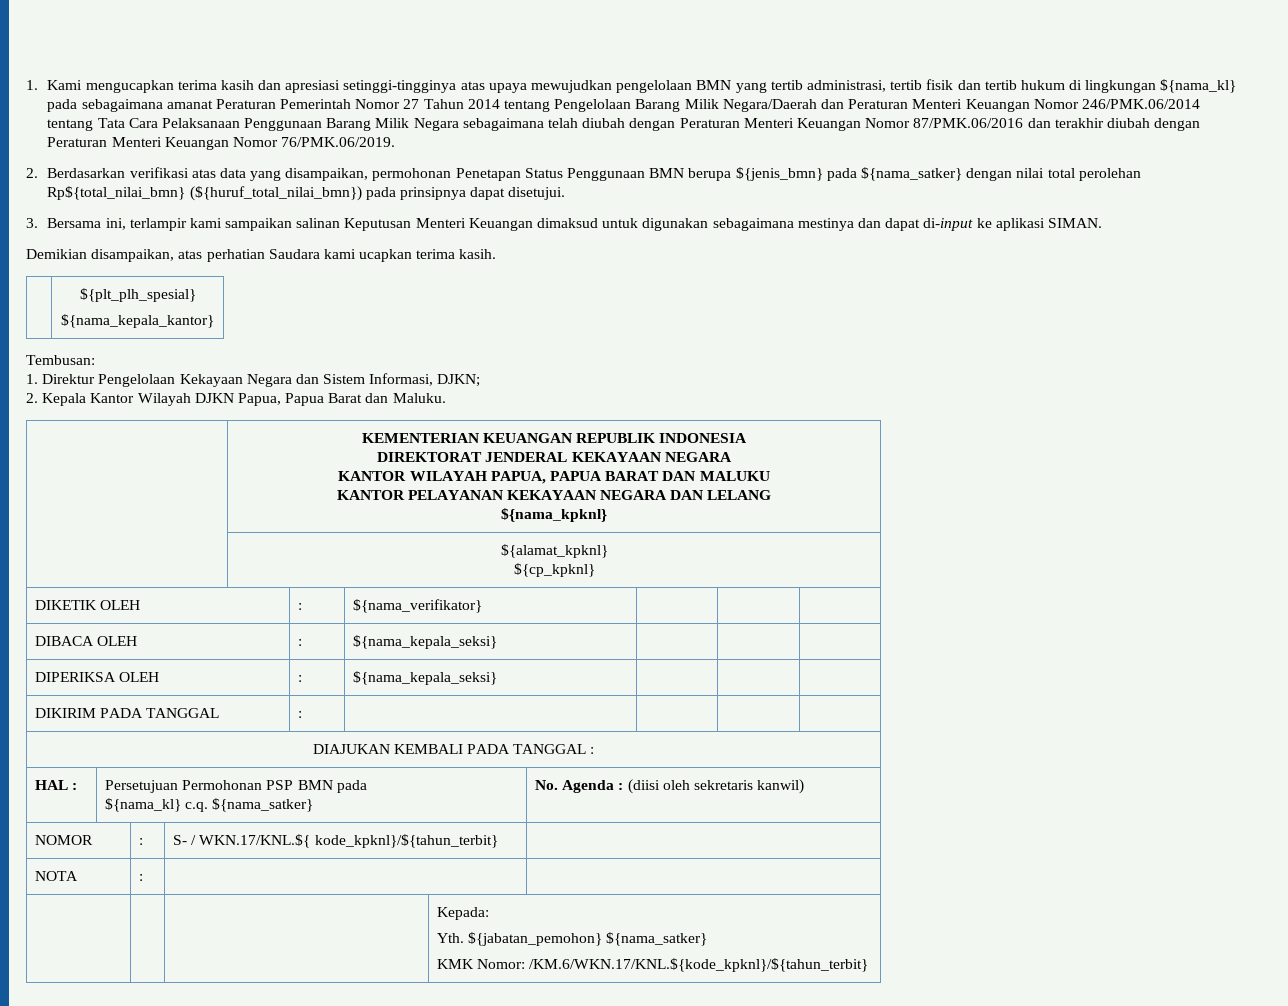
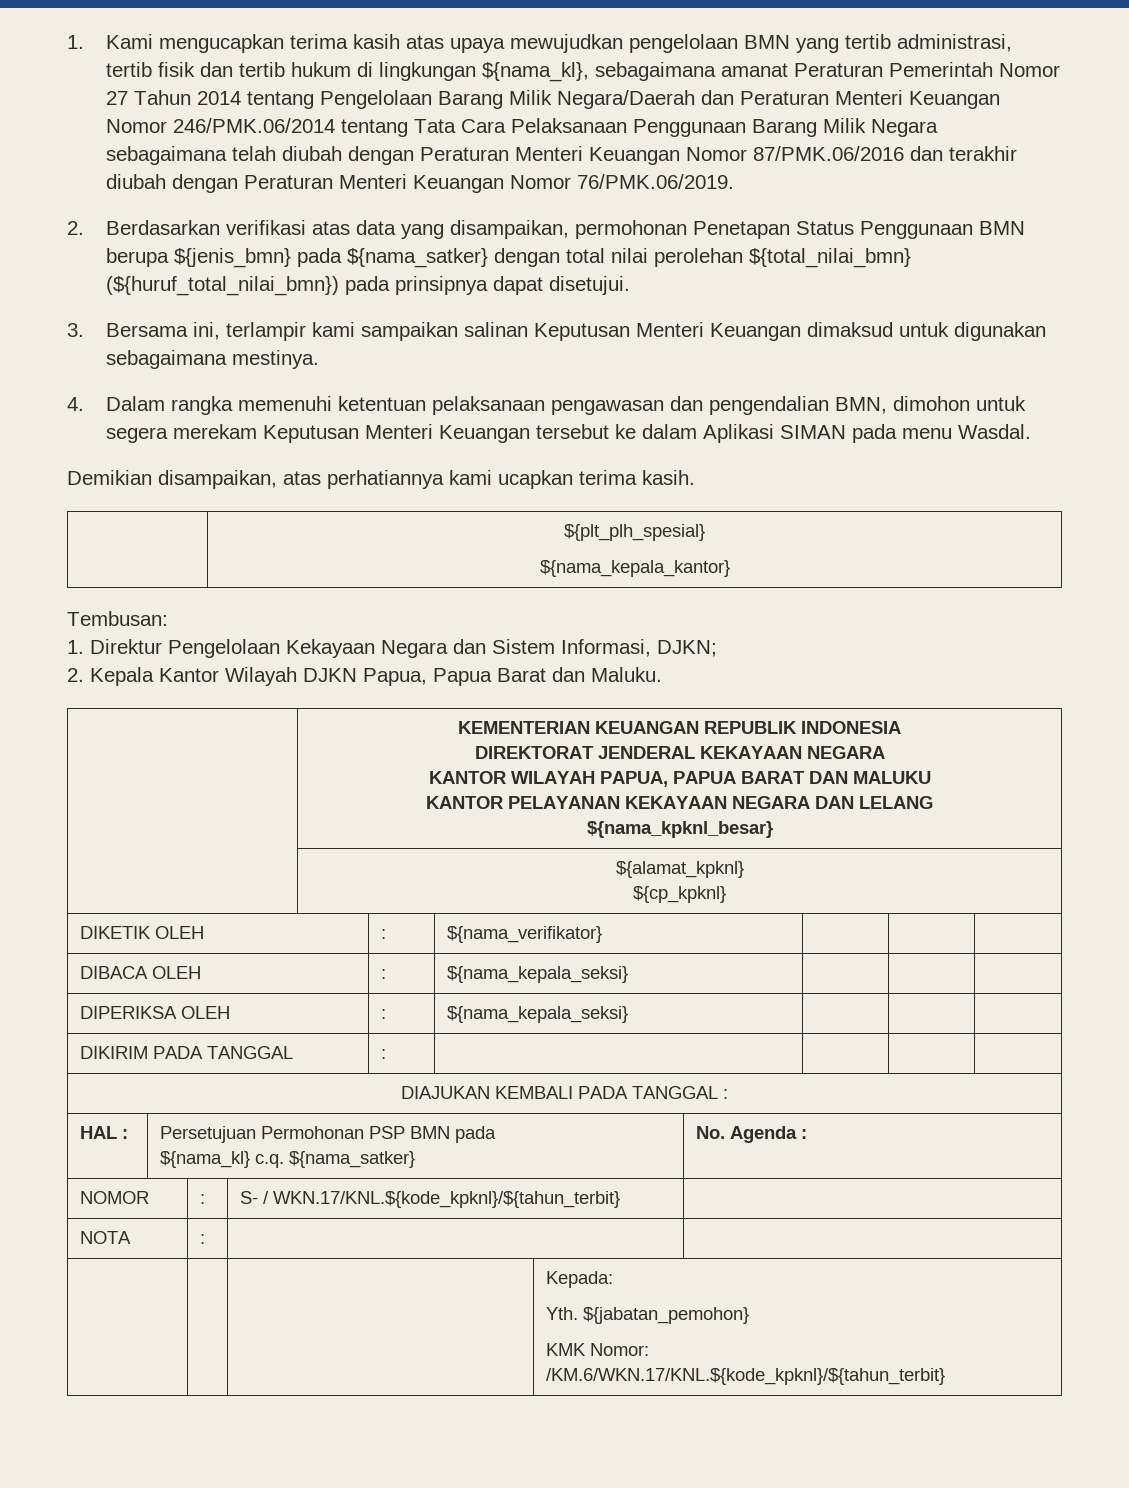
[258,80,457,93] dan apresiasi setinggi-tingginya -> (401, 41) none
[1160,79,1237,93] [47,99,78,112] ${nama_kl} pada -> [482,62,590,82] ${nama_kl},
[1016,168,1141,181] [47,186,186,200] nilai total perolehan Rp${total_nilai_bmn} -> [566,248,912,268] total nilai perolehan ${total_nilai_bmn}
[797,218,1102,231] mestinya dan dapat di-input ke aplikasi SIMAN. -> [232,350,320,369] [67,396,1027,415] [106,424,1032,443] mestinya. // 4. Dalam rangka memenuhi ketentuan pelaksanaan pengawasan dan pengendalian BMN, dimohon untuk segera merekam Keputusan Menteri Keuangan tersebut ke dalam Aplikasi SIMAN pada menu Wasdal.
[206,249,320,262] perhatian Saudara -> [327,470,444,489] perhatiannya
[501,508,607,522] ${nama_kpknl} -> [586,821,773,838] ${nama_kpknl_besar}
[627,779,805,794] (diisi oleh sekretaris kanwil) -> (807, 1134) none
[199,834,498,848] WKN.17/KNL.${ kode_kpknl}/${tahun_terbit} -> [272,1191,620,1208] WKN.17/KNL.${kode_kpknl}/${tahun_terbit}
[606,932,708,946] ${nama_satker} -> (749, 1315) none

